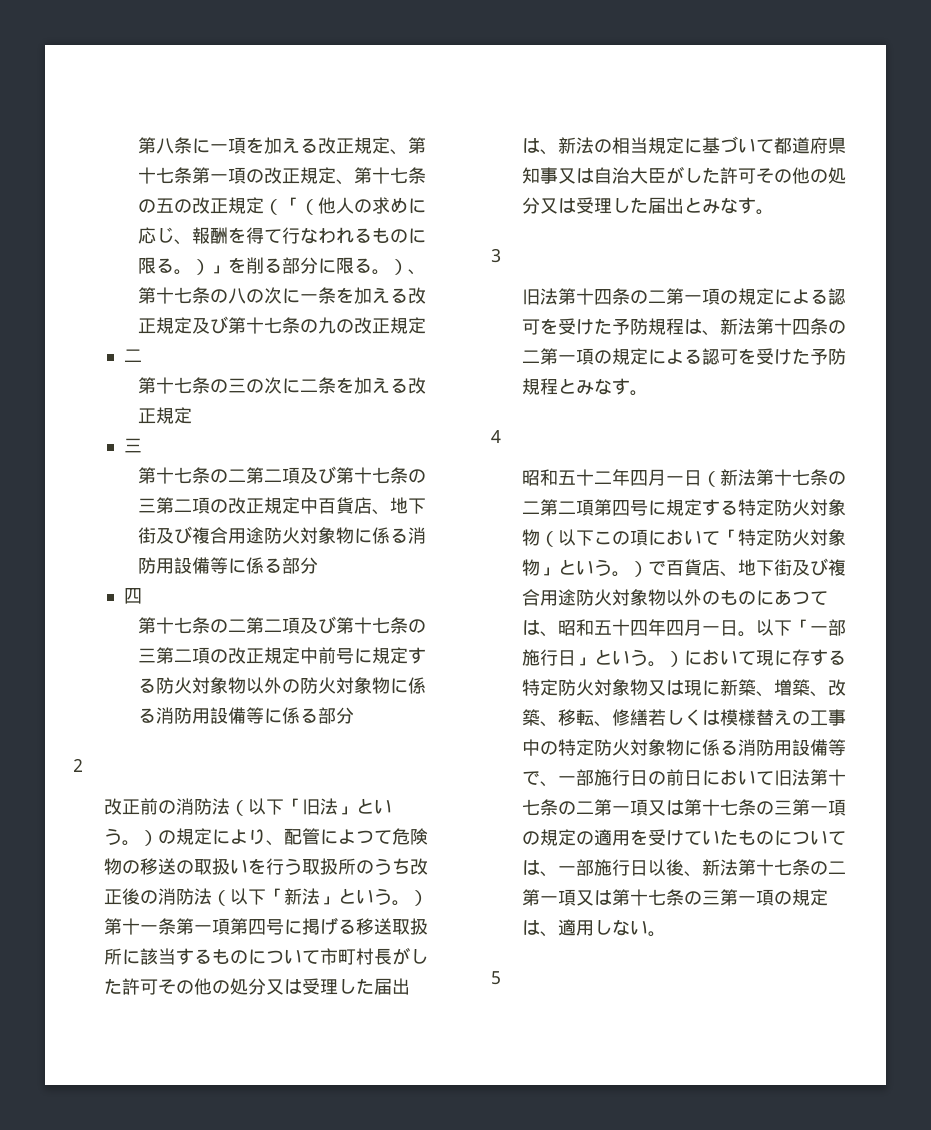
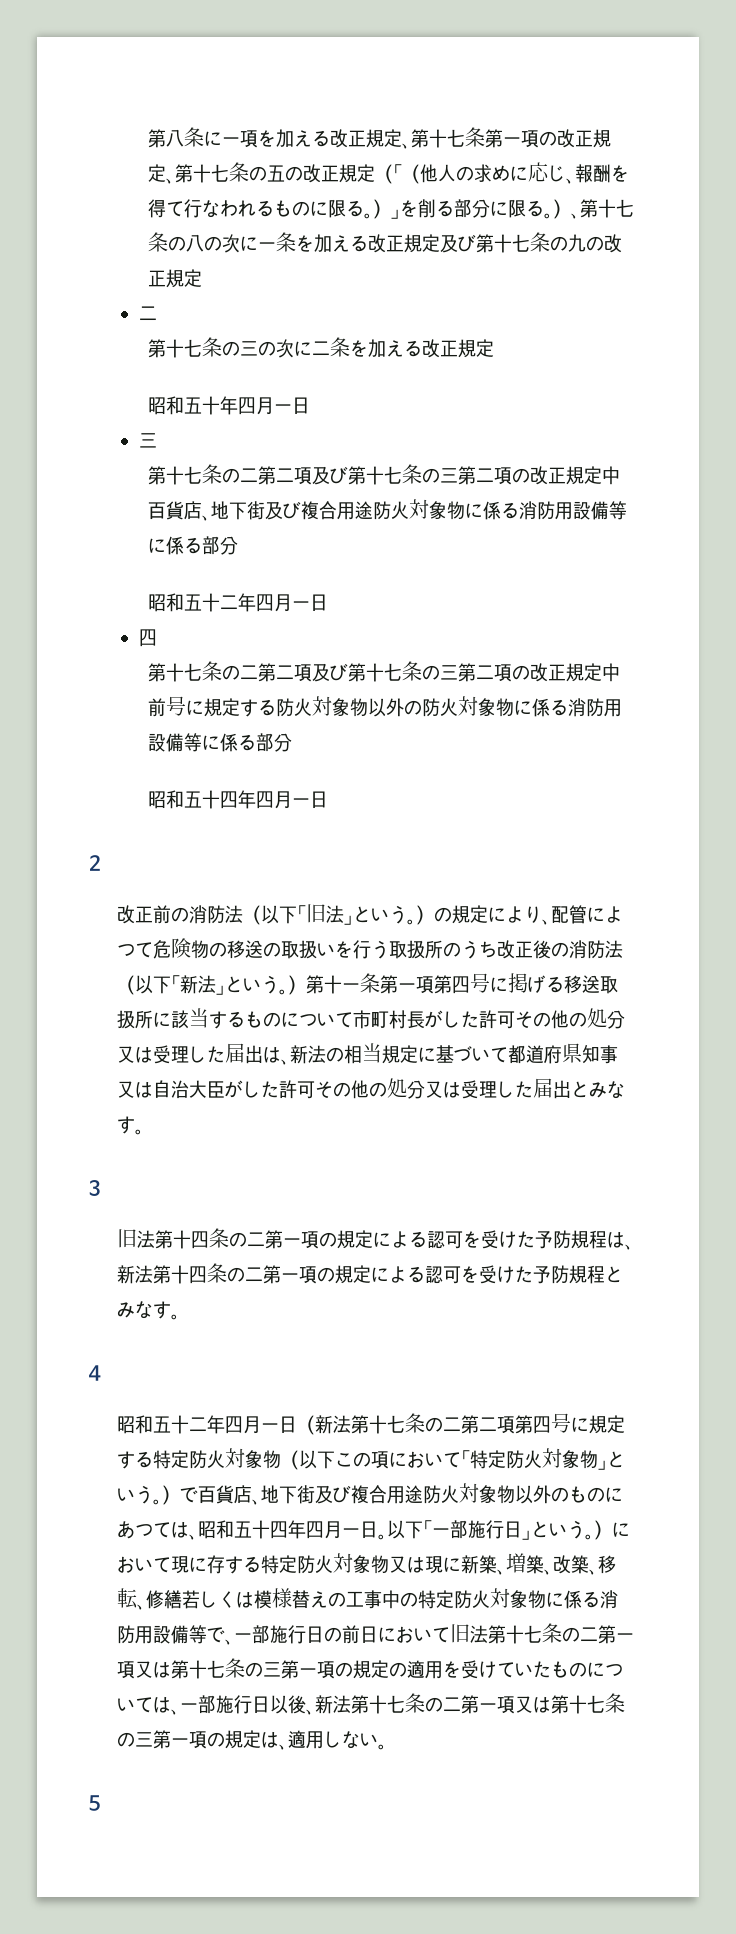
(193, 415) none -> [148,396,311,415] // 昭和五十年四月一日
(319, 565) none -> [148,593,329,612] // 昭和五十二年四月一日
(355, 715) none -> [148,790,329,809] // 昭和五十四年四月一日

